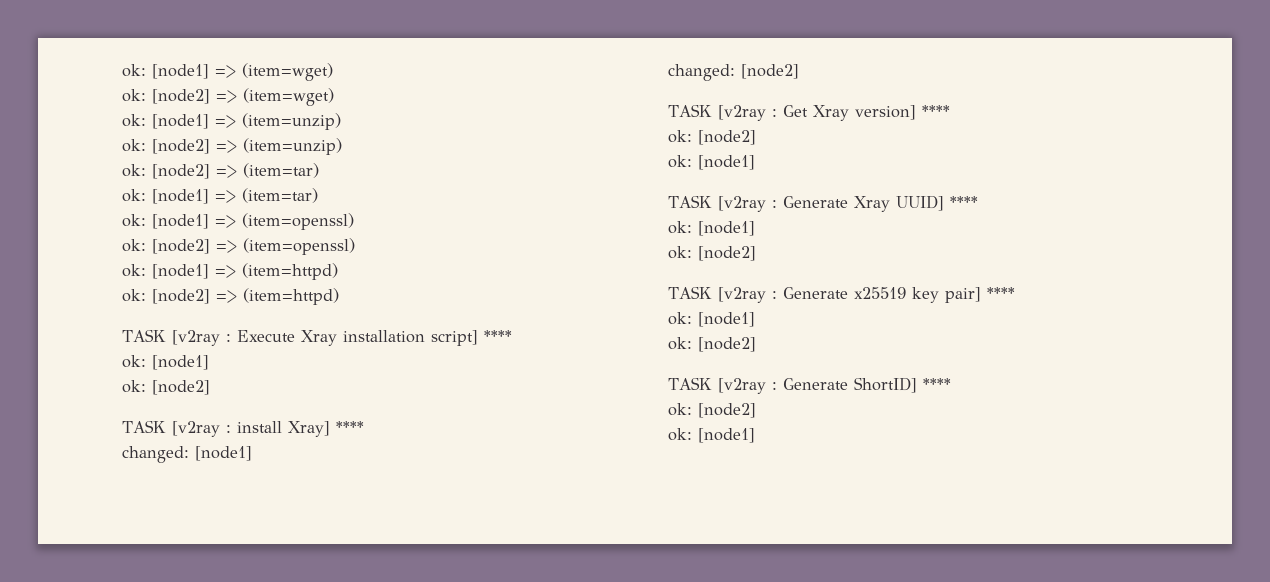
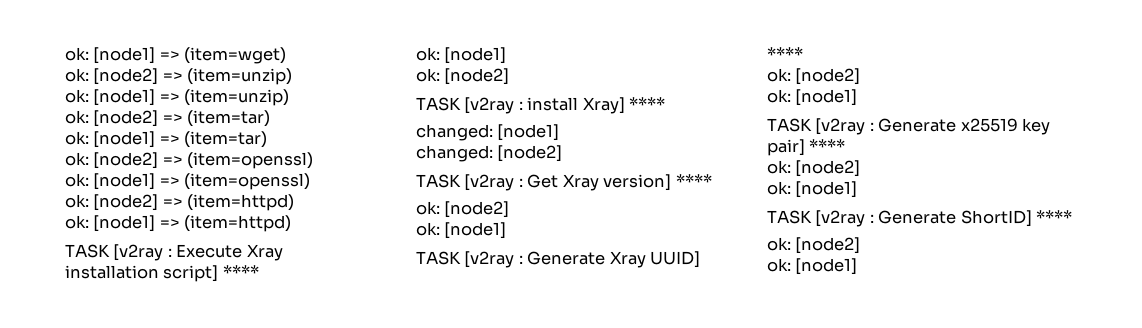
[243,88,334,106] (item=wget) -> [187,68,293,85] (item=unzip)
[122,138,342,155] // ok: [node2] => (item=unzip) -> (290, 97) none
(318, 195) none -> [65,152,314,169] // ok: [node2] => (item=openssl)
[243,238,355,255] (item=openssl) -> [187,194,295,211] (item=httpd)
[122,288,339,305] // ok: [node2] => (item=httpd) -> (292, 223) none
[698,221,755,236] [668,246,756,261] [node1] // ok: [node2] -> [795,68,861,85] [767,89,858,106] [node2] // ok: [node1]
[698,312,755,327] [668,337,756,352] [node1] // ok: [node2] -> [795,160,861,177] [767,181,858,198] [node2] // ok: [node1]

